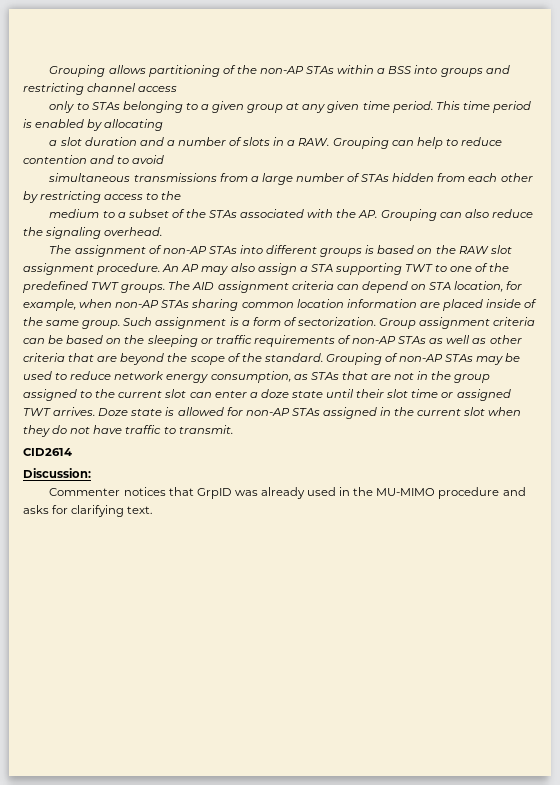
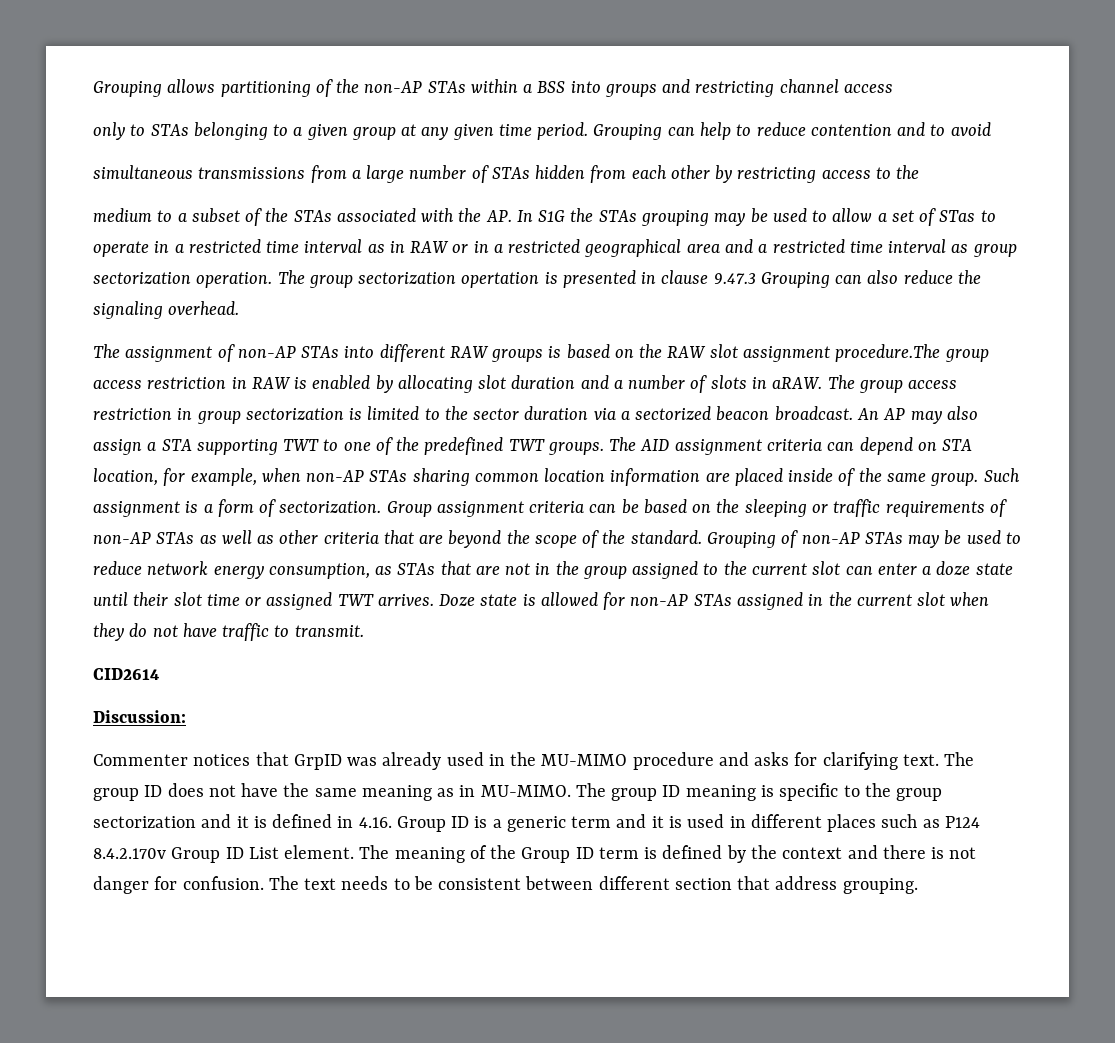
[435,101,531,113] [23,119,164,131] [49,137,330,146] This time period is enabled by allocating // a slot duration and a number of slots in a RAW. -> (589, 131) none
(378, 214) none -> [516,208,996,226] [93,239,1017,257] [93,270,756,288] In S1G the STAs grouping may be used to allow a set of STas to operate in a restricted time interval as in RAW or in a restricted geographical area and a restricted time interval as group sectorization operation. The group sectorization opertation is presented in clause 9.47.3
(318, 249) none -> [449,346,489,358] RAW
[97,263,161,275] procedure. -> [835,344,989,362] [93,375,958,393] [93,406,853,424] procedure.The group access restriction in RAW is enabled by allocating slot duration and a number of slots in aRAW. The group access restriction in group sectorization is limited to the sector duration via a sectorized beacon broadcast.
(153, 510) none -> [944,752,975,766] [93,783,943,801] [93,814,980,832] [93,845,977,863] [93,876,918,894] The group ID does not have the same meaning as in MU-MIMO. The group ID meaning is specific to the group sectorization and it is defined in 4.16. Group ID is a generic term and it is used in different places such as P124 8.4.2.170v Group ID List element. The meaning of the Group ID term is defined by the context and there is not danger for confusion. The text needs to be consistent between different section that address grouping.

